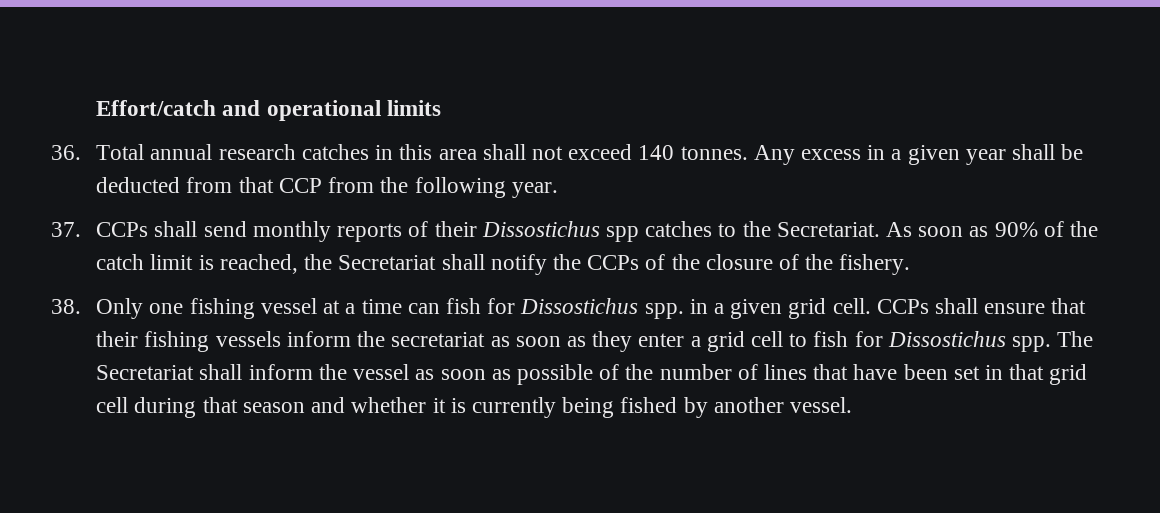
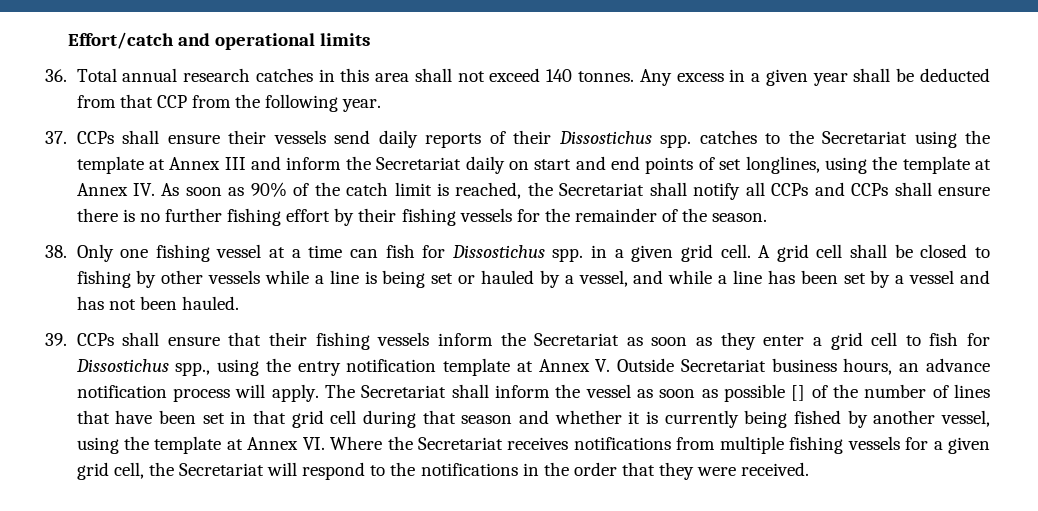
[203,221,331,242] send monthly -> [167,130,418,148] ensure their vessels send daily
[605,226,639,242] spp -> [660,134,691,148] spp.
[776,222,880,237] Secretariat. -> [822,130,990,148] [76,156,991,174] [76,183,155,196] Secretariat using the template at Annex III and inform the Secretariat daily on start and end points of set longlines, using the template at Annex IV.
[552,254,911,275] the CCPs of the closure of the fishery. -> [745,182,991,196] [76,208,768,226] all CCPs and CCPs shall ensure there is no further fishing effort by their fishing vessels for the remainder of the season.
(871, 306) none -> [758,244,991,262] [76,270,991,288] [76,296,239,310] [45,333,67,346] A grid cell shall be closed to fishing by other vessels while a line is being set or hauled by a vessel, and while a line has been set by a vessel and has not been hauled. // 39.
[391,332,486,347] secretariat -> [534,333,620,346] Secretariat
[1012,336,1052,352] spp. -> [175,358,990,376] [76,384,319,402] spp., using the entry notification template at Annex V. Outside Secretariat business hours, an advance notification process will apply.
(593, 374) none -> [791,385,806,401] []
[789,397,852,413] vessel. -> [940,410,990,427] [76,436,991,454] [76,462,810,480] vessel, using the template at Annex VI. Where the Secretariat receives notifications from multiple fishing vessels for a given grid cell, the Secretariat will respond to the notifications in the order that they were received.

